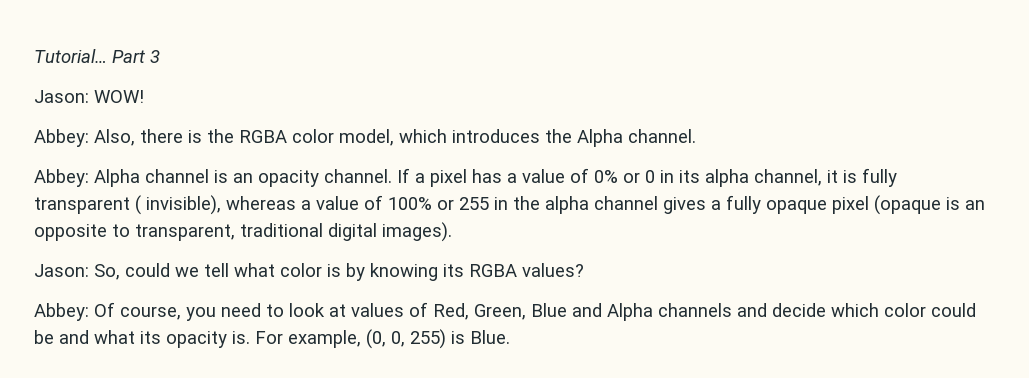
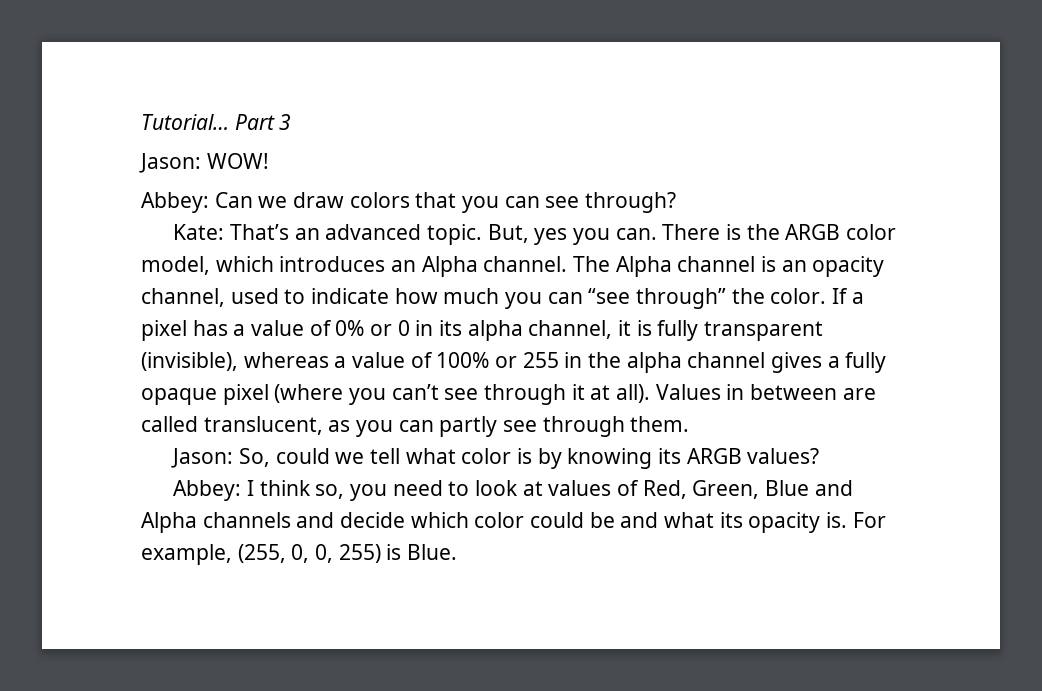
[94,129,183,146] Also, there -> [214,192,677,213] [173,224,721,245] Can we draw colors that you can see through? // Kate: That’s an advanced topic. But, yes you can. There
[239,130,287,143] RGBA -> [785,224,841,240] ARGB
[545,129,572,143] the -> [391,260,417,272] an
[34,169,89,187] // Abbey: -> [573,256,611,272] The
[324,169,392,183] channel. -> [141,288,827,309] channel, used to indicate how much you can “see through” the color.
[135,195,221,215] ( invisible), -> [141,352,238,371] (invisible),
[874,195,985,215] [34,222,452,242] (opaque is an opposite to transparent, traditional digital images). -> [274,384,876,405] [141,416,690,437] (where you can’t see through it at all). Values in between are called translucent, as you can partly see through them.
[469,264,517,277] RGBA -> [686,448,742,464] ARGB
[94,302,181,320] Of course, -> [246,480,345,499] I think so,
[366,329,386,349] (0, -> [237,544,310,563] (255, 0,

